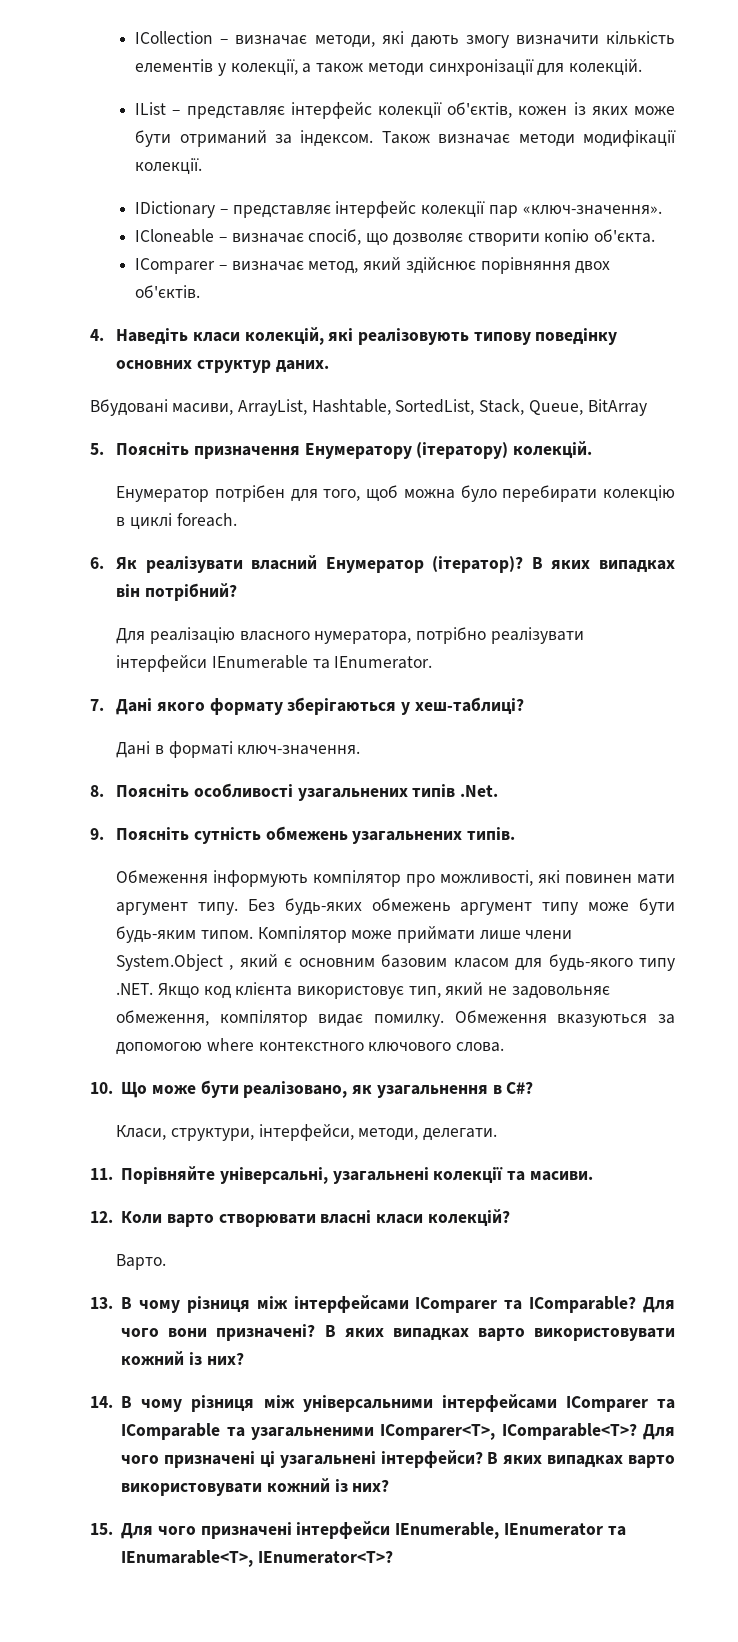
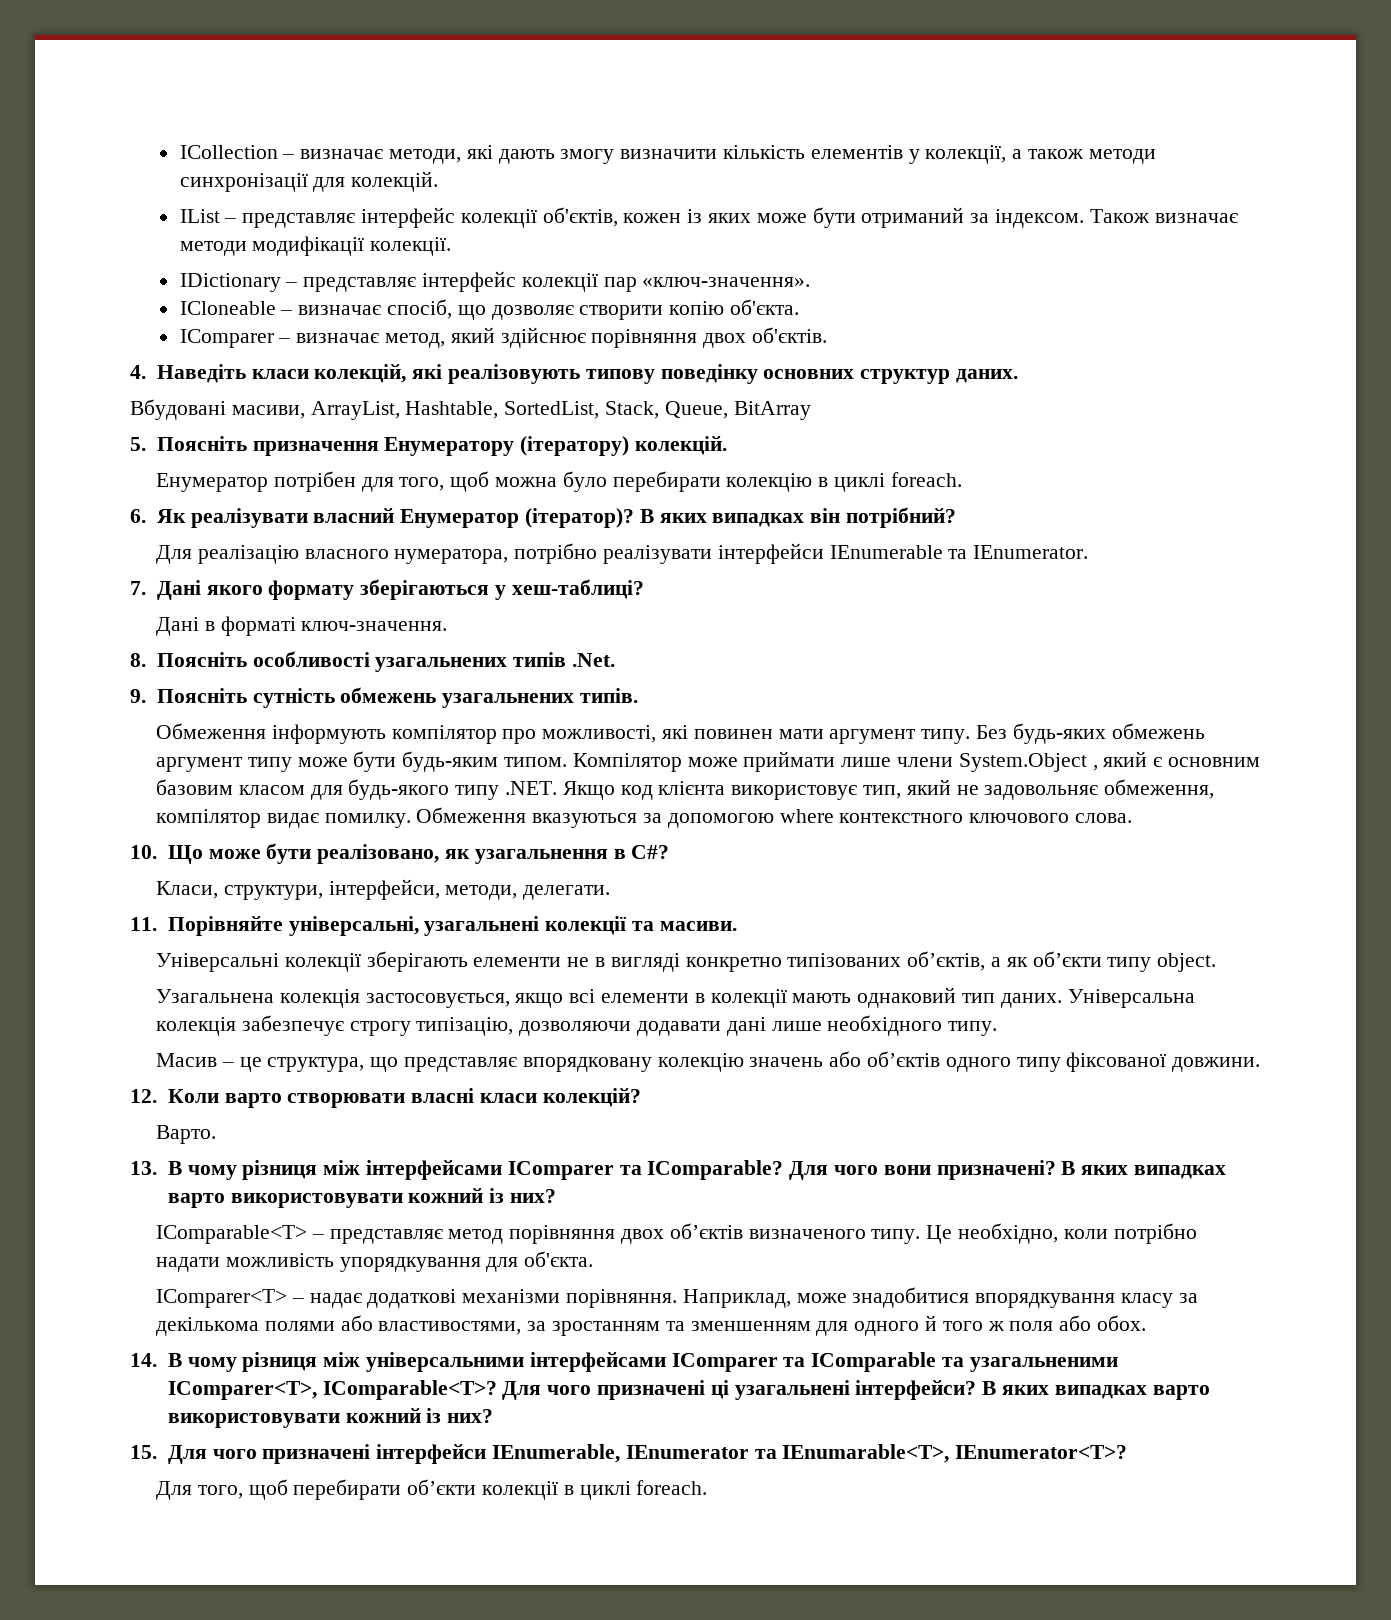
(593, 1176) none -> [155,951,1217,972] [155,987,1195,1008] [155,1015,998,1036] [155,1051,1261,1072] // Універсальні колекції зберігають елементи не в вигляді конкретно типізованих об’єктів, а як об’єкти типу object. // Узагальнена колекція застосовується, якщо всі елементи в колекції мають однаковий тип даних. Універсальна колекція забезпечує строгу типізацію, дозволяючи додавати дані лише необхідного типу. // Масив – це структура, що представляє впорядковану колекцію значень або об’єктів одного типу фіксованої довжини.
(244, 1358) none -> [155,1223,1197,1244] [155,1251,594,1272] [155,1287,1198,1308] [155,1315,1147,1336] // IComparable<T> – представляє метод порівняння двох об’єктів визначеного типу. Це необхідно, коли потрібно надати можливість упорядкування для об'єкта. // IComparer<T> – надає додаткові механізми порівняння. Наприклад, може знадобитися впорядкування класу за декількома полями або властивостями, за зростанням та зменшенням для одного й того ж поля або обох.
(393, 1557) none -> [155,1479,708,1500] // Для того, щоб перебирати об’єкти колекції в циклі foreach.

